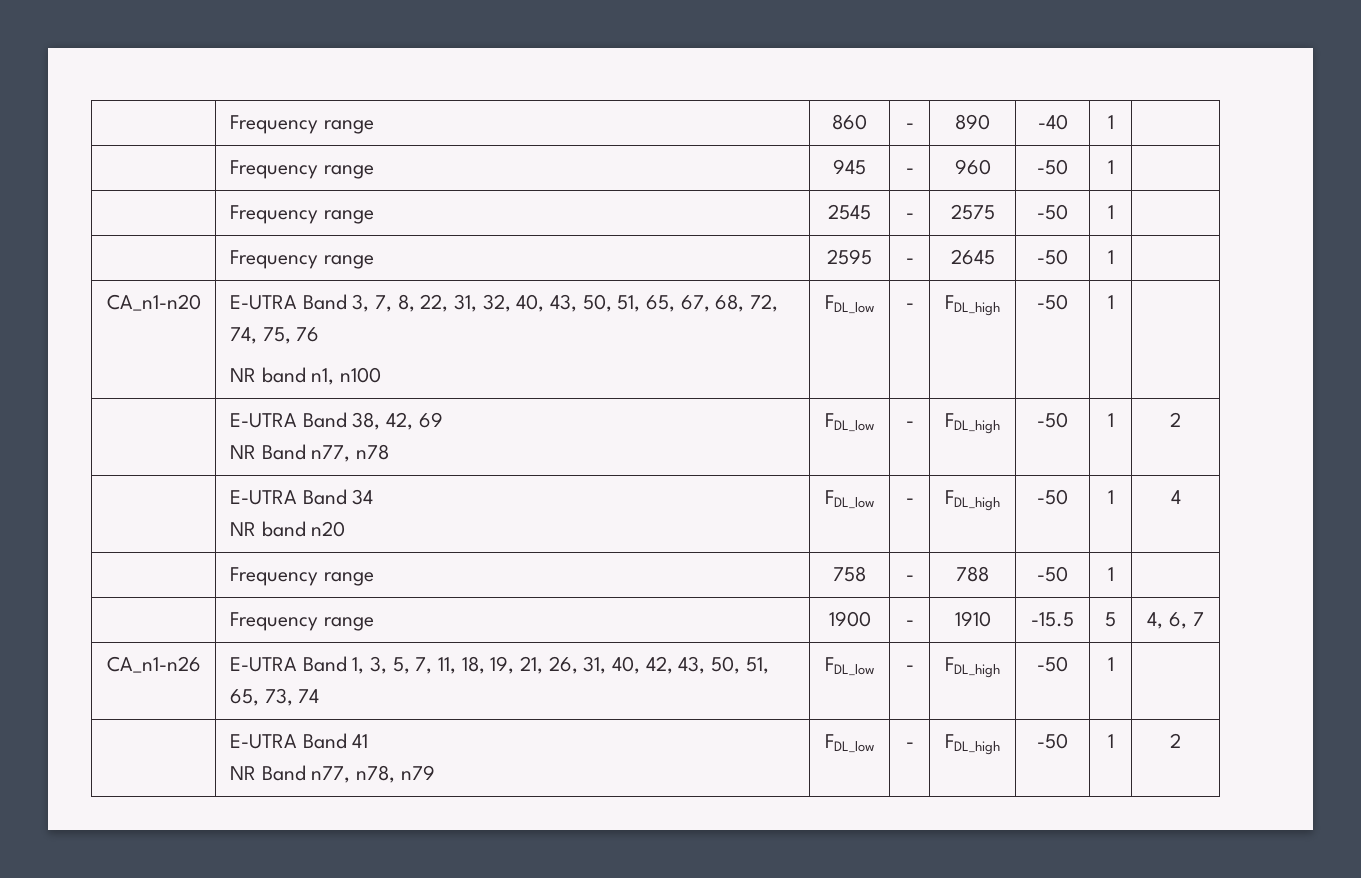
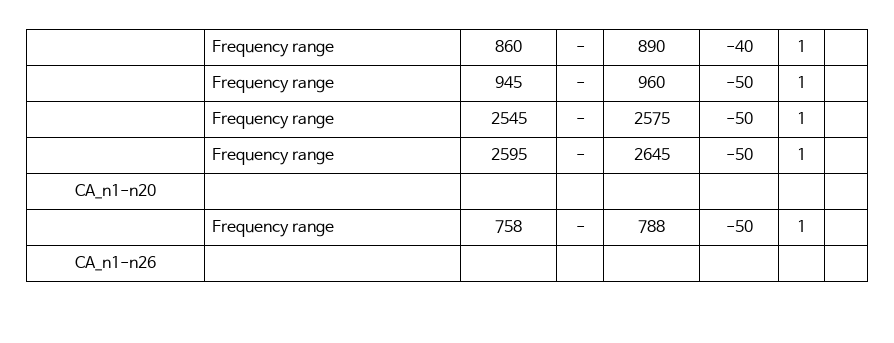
[229,294,779,312] [229,327,320,344] [229,367,381,385] [825,295,874,314] [905,303,914,309] [945,295,1000,316] [1037,294,1068,310] [1107,295,1114,309] [229,412,443,430] [229,444,389,462] [825,413,874,432] [905,421,914,427] [945,413,1000,434] [1037,412,1068,428] [1107,413,1114,427] [1170,412,1181,427] [229,489,374,505] [229,521,346,537] [825,490,874,509] [905,498,914,504] [945,490,1000,511] [1037,489,1068,505] [1107,490,1114,504] [1170,490,1181,504] E-UTRA Band 3, 7, 8, 22, 31, 32, 40, 43, 50, 51, 65, 67, 68, 72, 74, 75, 76 // NR band n1, n100 | FDL_low | - | FDL_high | -50 | 1 | // | E-UTRA Band 38, 42, 69 // NR Band n77, n78 | FDL_low | - | FDL_high | -50 | 1 | 2 // | E-UTRA Band 34 // NR band n20 | FDL_low | - | FDL_high | -50 | 1 | 4 -> (156, 191) | | | | | |
[229,612,374,631] [828,611,871,627] [905,620,914,626] [954,611,991,627] [1031,612,1074,627] [1105,612,1116,627] [1147,612,1204,629] [106,656,201,673] [229,656,769,674] [229,688,320,706] [825,657,874,676] [905,665,914,671] [945,657,1000,678] [1037,656,1068,672] [1107,657,1114,671] [229,733,369,749] [229,765,435,783] [825,734,874,753] [905,742,914,748] [945,734,1000,755] [1037,733,1068,749] [1107,734,1114,748] [1170,733,1181,748] | Frequency range | 1900 | - | 1910 | -15.5 | 5 | 4, 6, 7 // CA_n1-n26 | E-UTRA Band 1, 3, 5, 7, 11, 18, 19, 21, 26, 31, 40, 42, 43, 50, 51, 65, 73, 74 | FDL_low | - | FDL_high | -50 | 1 | // | E-UTRA Band 41 // NR Band n77, n78, n79 | FDL_low | - | FDL_high | -50 | 1 | 2 -> [75,256,156,271] CA_n1-n26 | | | | | | |

